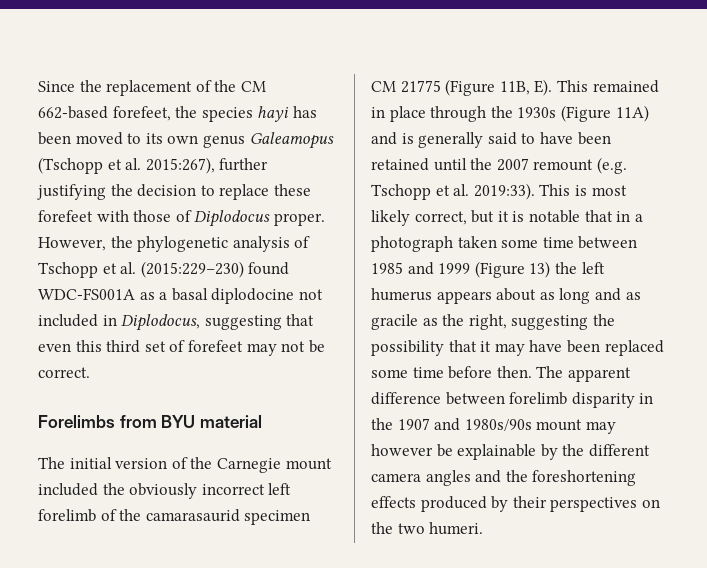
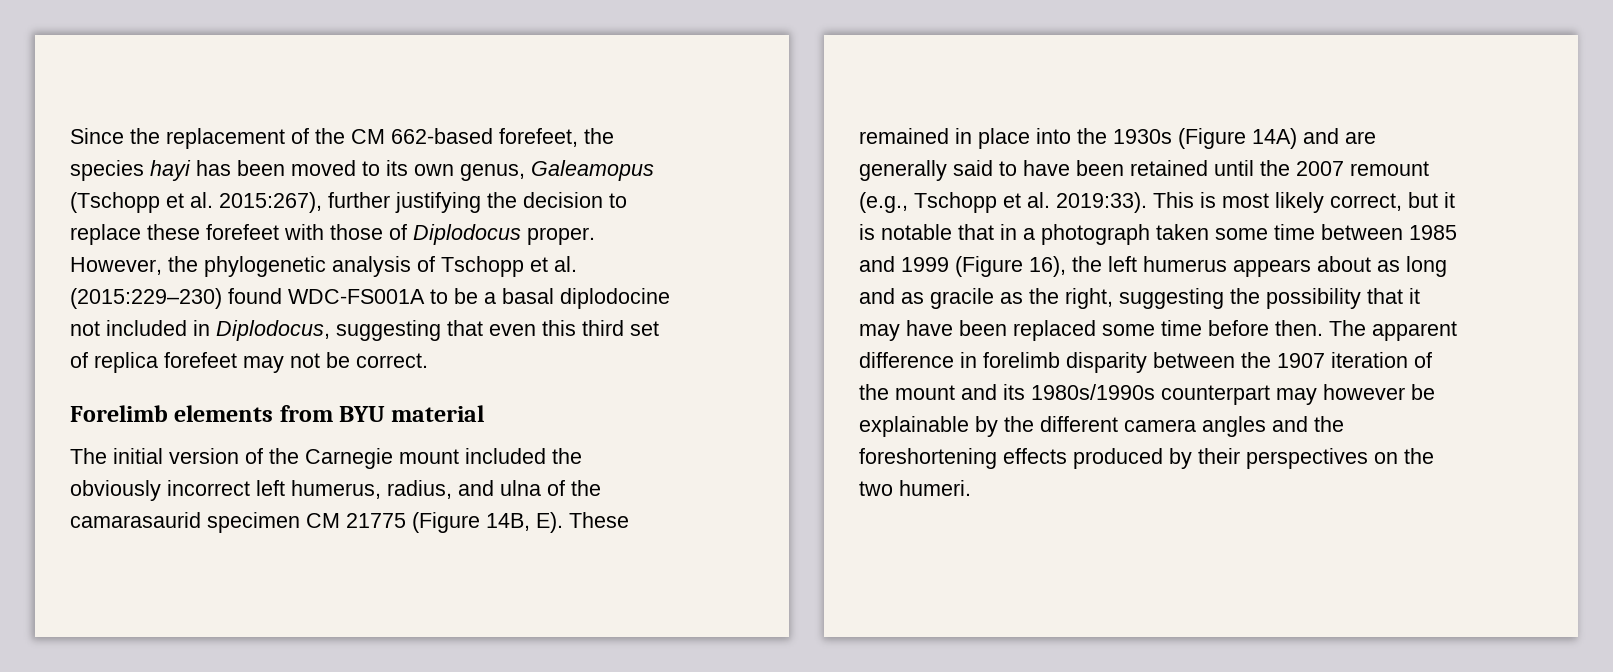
[202,135,245,148] genus -> [460,164,525,181] genus,
[139,292,155,300] as -> [430,288,478,304] to be
(186, 346) none -> [94,352,158,373] replica
[38,415,115,428] Forelimbs -> [70,405,274,422] Forelimb elements
[38,509,96,522] forelimb -> [291,480,541,499] humerus, radius, and ulna
[499,79,588,96] 11B, E). This -> [486,512,629,533] 14B, E). These
[430,106,487,122] through -> [1036,128,1071,144] into
[615,105,649,122] [371,132,414,145] 11A) and is -> [1252,128,1376,149] 14A) and are
[596,157,627,174] (e.g. -> [859,192,908,213] (e.g.,
[529,261,551,278] 13) -> [1029,256,1066,277] 16),
[445,392,505,405] between -> [960,352,977,368] in
[639,393,654,404] in -> [1153,352,1235,368] between
[434,418,583,431] and 1980s/90s mount -> [1331,352,1432,368] [859,384,1270,405] iteration of the mount and its 1980s/1990s counterpart

